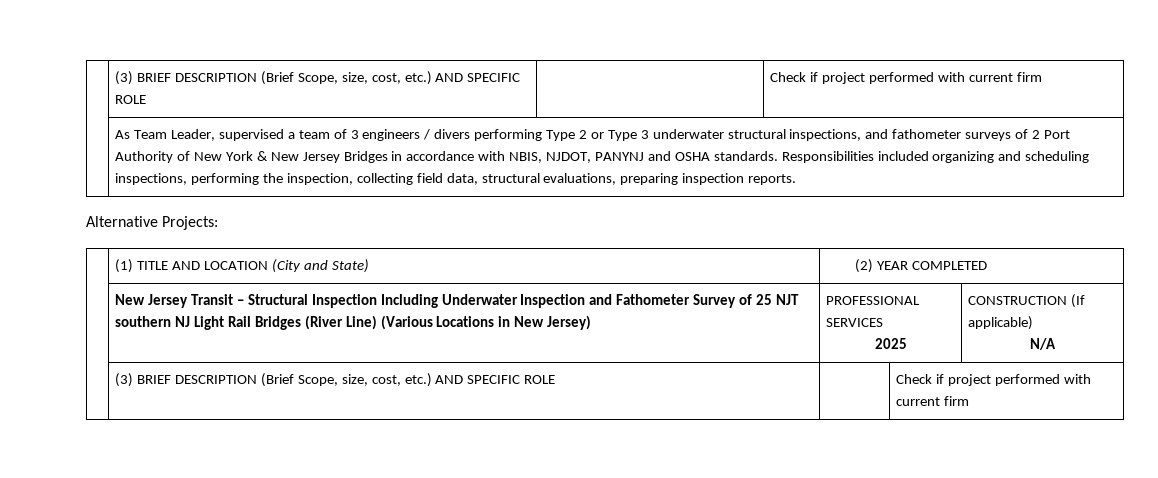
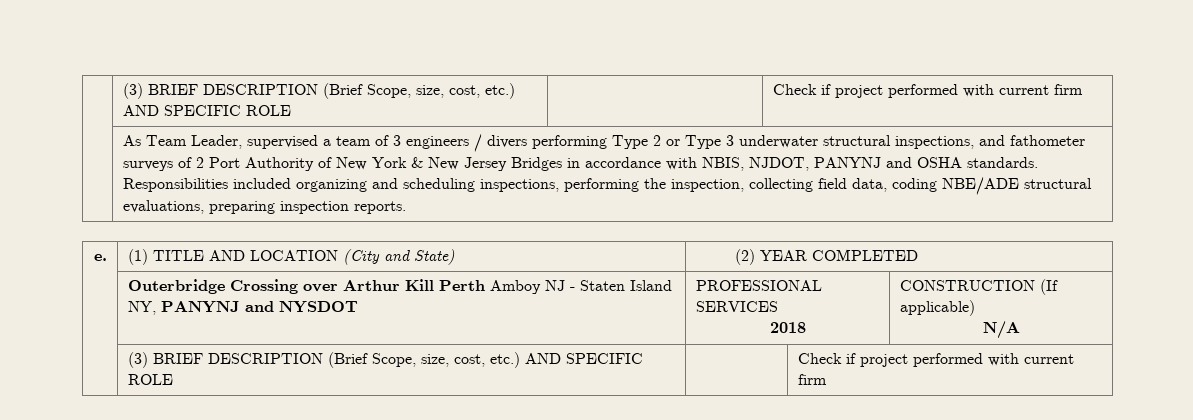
(478, 179) none -> [891,177,1019,195] coding NBE/ADE
[86,216,219,230] // Alternative Projects: // -> [94,254,108,261] // e.
[115,294,799,308] [115,315,592,330] New Jersey Transit – Structural Inspection Including Underwater Inspection and Fathometer Survey of 25 NJT southern NJ Light Rail Bridges (River Line) (Various Locations in New Jersey) -> [127,279,672,294] [127,301,358,315] Outerbridge Crossing over Arthur Kill Perth Amboy NJ - Staten Island NY, PANYNJ and NYSDOT
[874,338,907,349] 2025 -> [769,322,806,333] 2018

